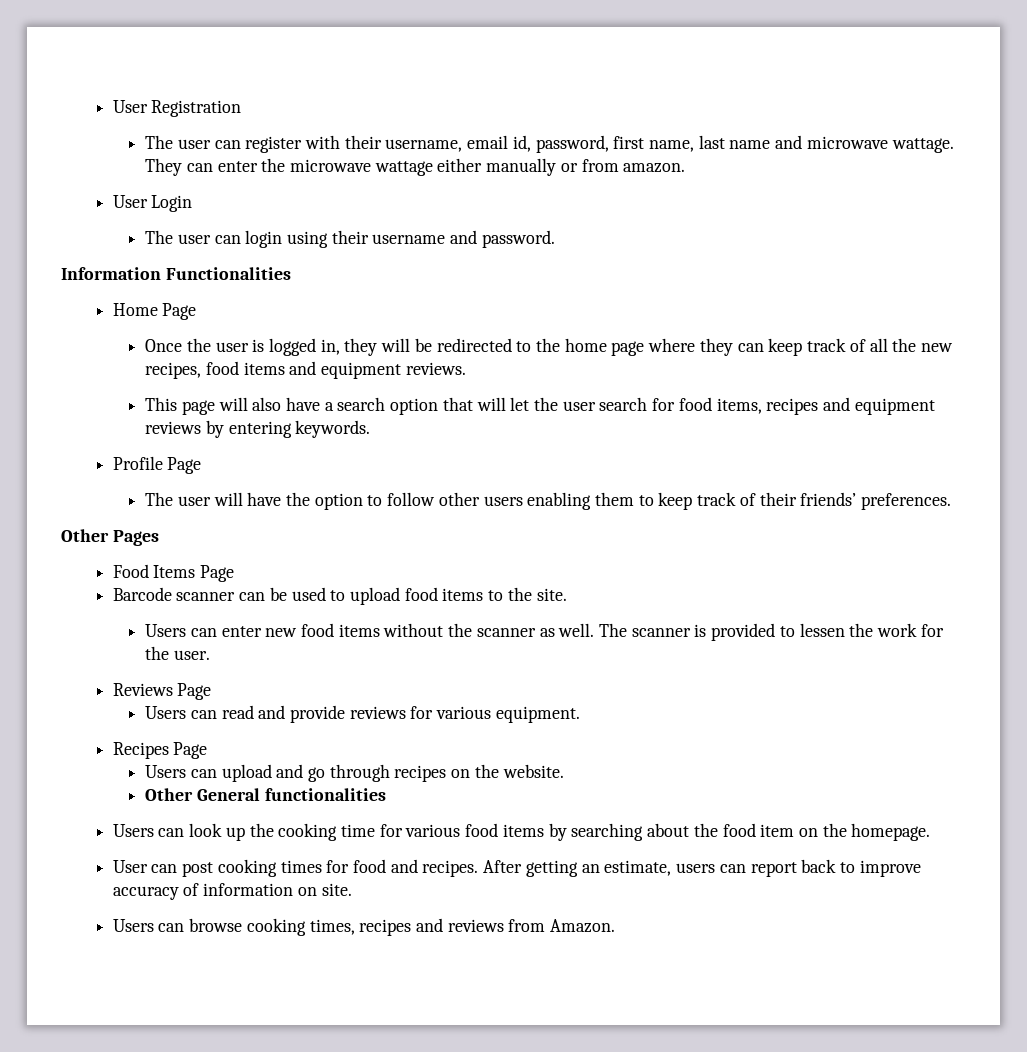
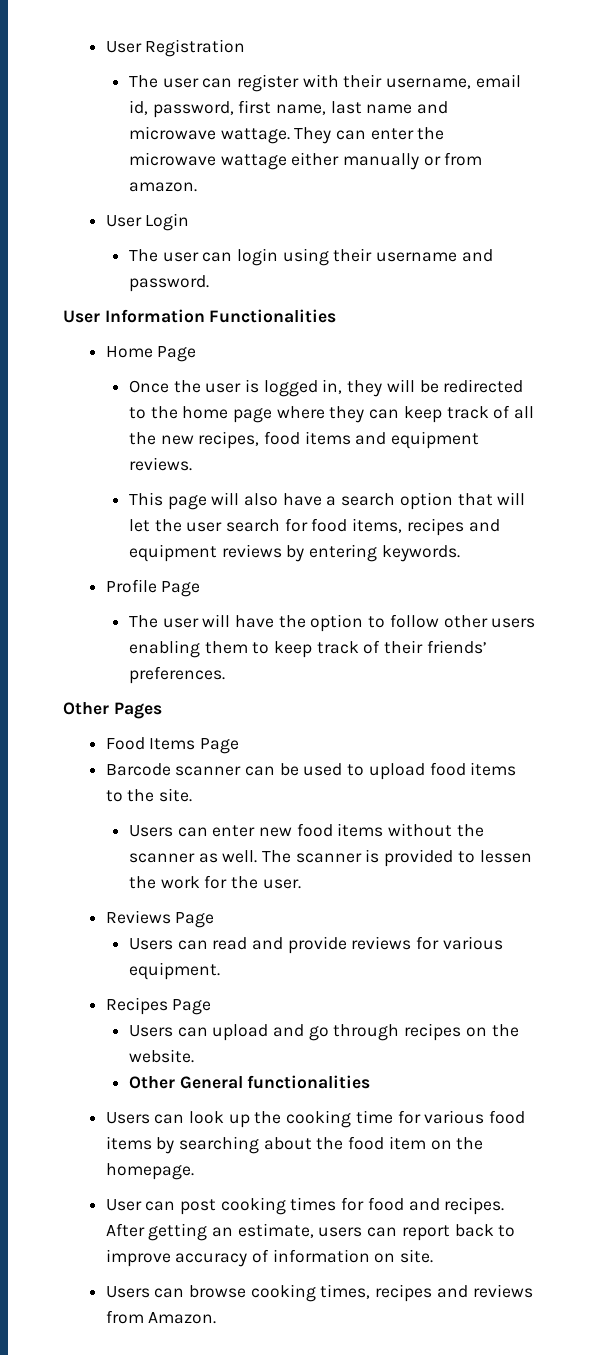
(555, 239) none -> [63,310,100,323] User

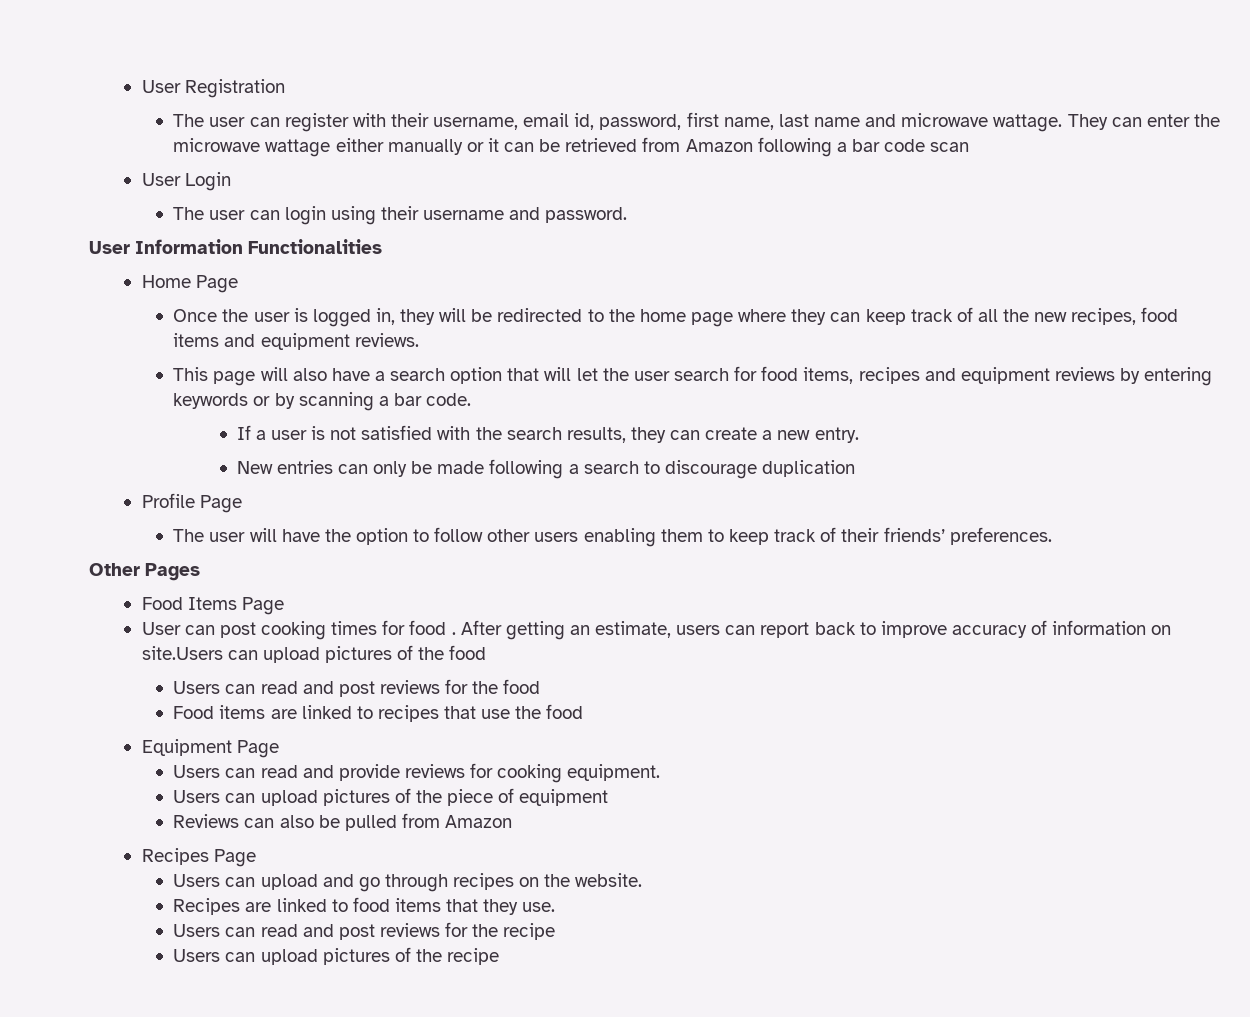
[444,152,483,166] [128,182,197,192] from amazon. -> [487,137,970,157] it can be retrieved from Amazon following a bar code scan
[381,545,460,562] keywords. -> [173,392,472,411] [236,425,859,443] [236,459,856,479] keywords or by scanning a bar code. // If a user is not satisfied with the search results, they can create a new entry. // New entries can only be made following a search to discourage duplication
[105,762,517,780] [105,788,192,802] [128,823,484,837] [128,849,532,867] [128,875,301,889] [105,910,171,924] Barcode scanner can be used to upload food items to the site. // Users can enter new food items without the scanner as well. The scanner is provided to lessen the work for the user. // Reviews -> [141,620,1172,640] [141,645,487,663] [173,679,541,697] [173,704,584,722] [141,739,232,756] User can post cooking times for food . After getting an estimate, users can report back to improve accuracy of information on site.Users can upload pictures of the food // Users can read and post reviews for the food // Food items are linked to recipes that use the food // Equipment
[442,936,503,950] various -> [497,764,563,783] cooking
(220, 971) none -> [173,788,609,806] [173,813,513,831] // Users can upload pictures of the piece of equipment // Reviews can also be pulled from Amazon
[128,1075,371,1089] [105,1110,526,1128] [105,1136,484,1154] [105,1163,194,1180] [105,1197,505,1215] [105,1223,516,1241] [105,1249,434,1267] [105,1284,533,1302] [105,1310,217,1324] Other General functionalities // Users can look up the cooking time for various food items by searching about the food item on the homepage. // User can post cooking times for food and recipes. After getting an estimate, users can report back to improve accuracy of information on site. // Users can browse cooking times, recipes and reviews from Amazon. -> [173,897,556,915] [173,922,556,940] [173,947,500,965] Recipes are linked to food items that they use. // Users can read and post reviews for the recipe // Users can upload pictures of the recipe

